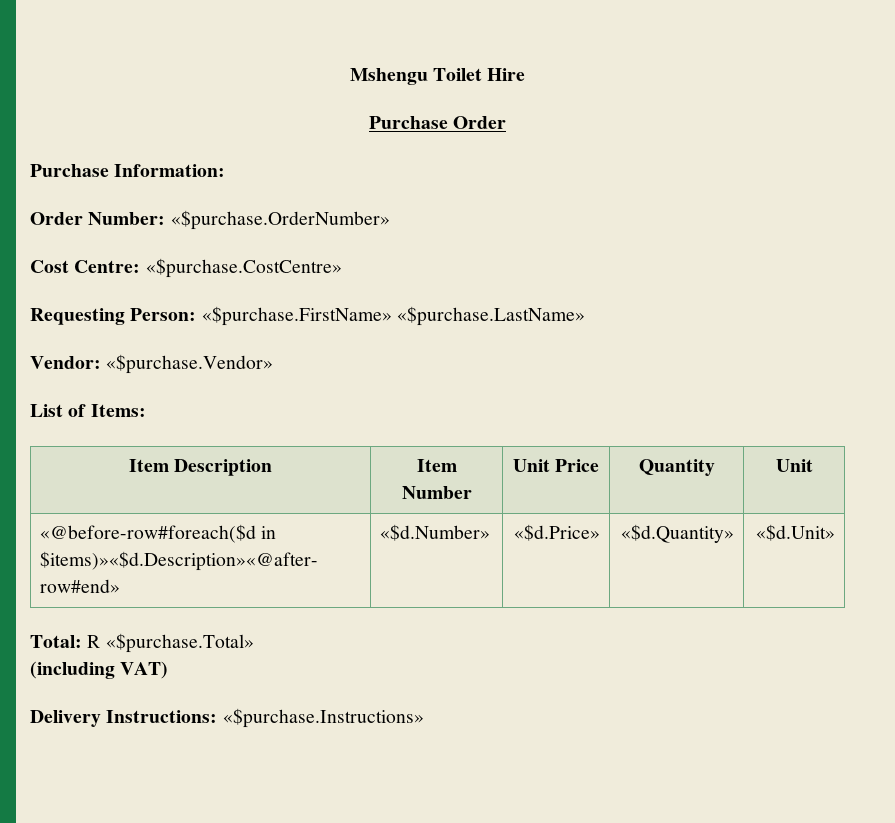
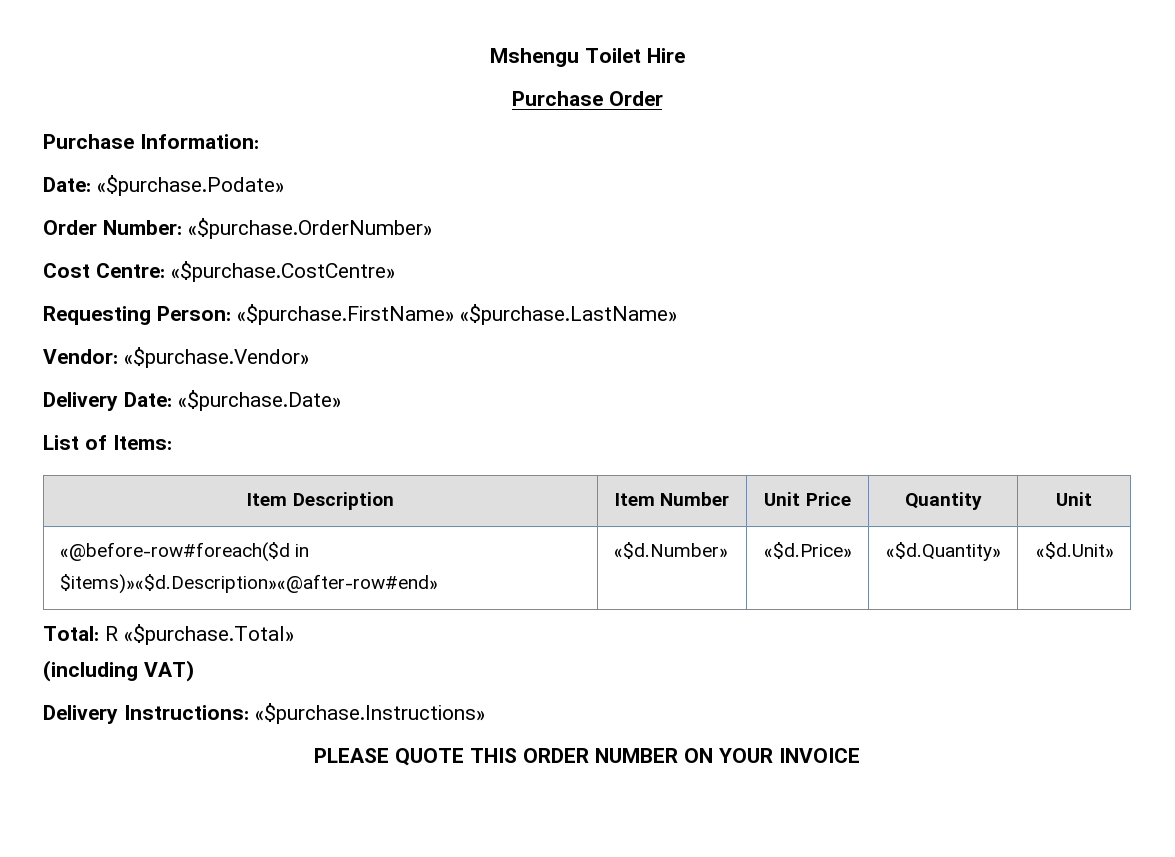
(226, 170) none -> [43,175,284,196] // Date: «$purchase.Podate»
(274, 364) none -> [43,390,341,411] // Delivery Date: «$purchase.Date»
(424, 718) none -> [314,748,860,766] // PLEASE QUOTE THIS ORDER NUMBER ON YOUR INVOICE

